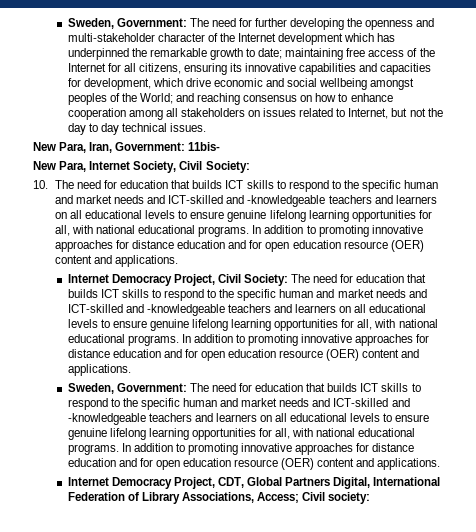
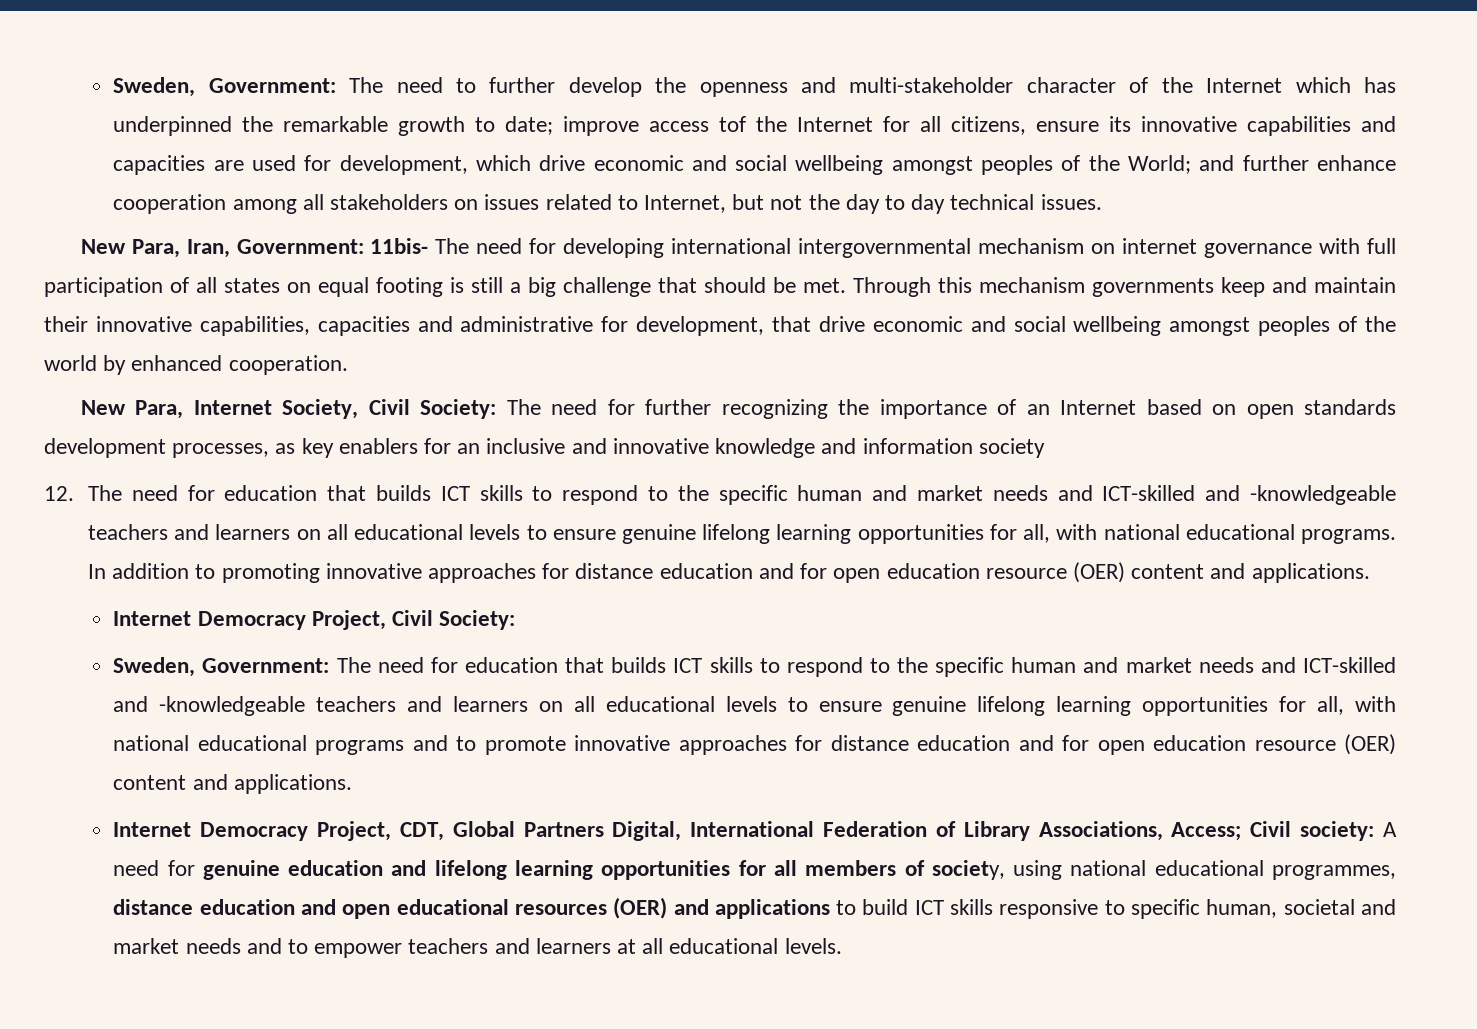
[67,18,345,30] Sweden, Government: The need for further developing -> [113,77,642,97] Sweden, Government: The need to further develop
[278,33,344,45] development -> (1283, 85) none
[285,48,418,60] maintaining free access of -> [563,116,747,136] improve access tof
[183,63,227,75] ensuring -> [1036,121,1100,132] ensure
(432, 69) none -> [213,155,296,171] are used
[197,93,348,105] reaching consensus on how to -> [1242,155,1309,171] further
(221, 146) none -> [435,238,1397,258] [44,277,1396,297] [44,316,1396,336] [44,355,348,375] The need for developing international intergovernmental mechanism on internet governance with full participation of all states on equal footing is still a big challenge that should be met. Through this mechanism governments keep and maintain their innovative capabilities, capacities and administrative for development, that drive economic and social wellbeing amongst peoples of the world by enhanced cooperation.
[33,180,48,189] // 10. -> [506,399,1396,419] [44,438,1045,458] [44,486,74,501] The need for further recognizing the importance of an Internet based on open standards development processes, as key enablers for an inclusive and innovative knowledge and information society // 12.
[291,274,427,283] [67,289,427,301] [67,304,427,316] [67,319,438,331] [67,334,430,346] [67,349,420,361] [67,364,131,376] The need for education that builds ICT skills to respond to the specific human and market needs and ICT-skilled and -knowledgeable teachers and learners on all educational levels to ensure genuine lifelong learning opportunities for all, with national educational programs. In addition to promoting innovative approaches for distance education and for open education resource (OER) content and applications. -> (516, 620) none
[67,443,238,455] programs. In addition to promoting -> [315,735,566,755] programs and to promote
(371, 498) none -> [1383,822,1398,837] [113,860,1396,880] [113,897,1397,919] [113,938,842,958] A need for genuine education and lifelong learning opportunities for all members of society, using national educational programmes, distance education and open educational resources (OER) and applications to build ICT skills responsive to specific human, societal and market needs and to empower teachers and learners at all educational levels.

